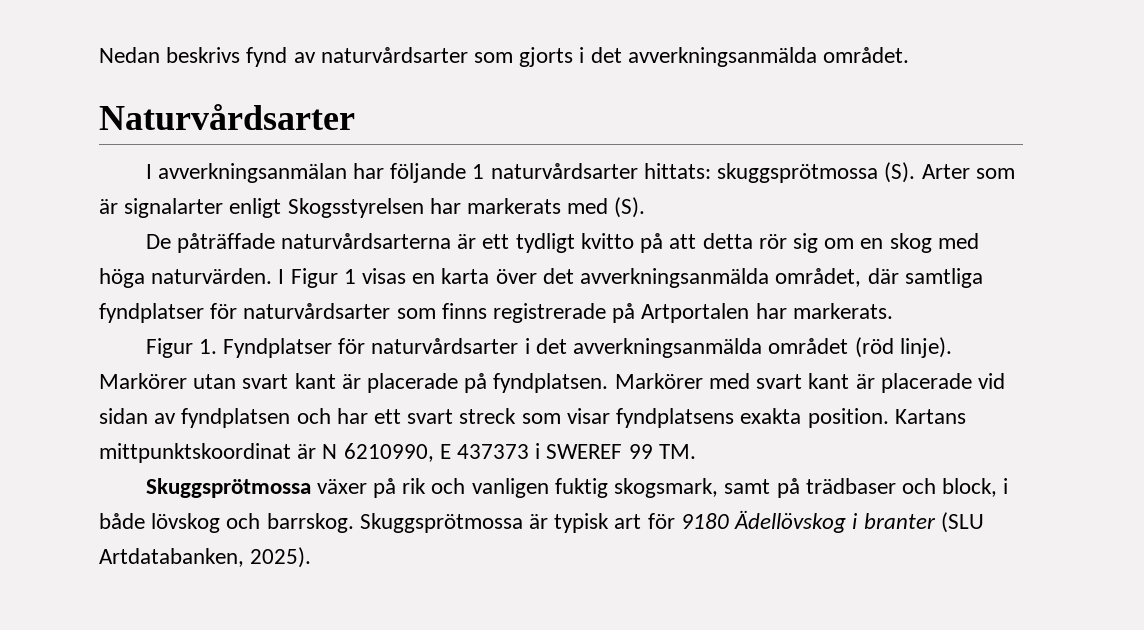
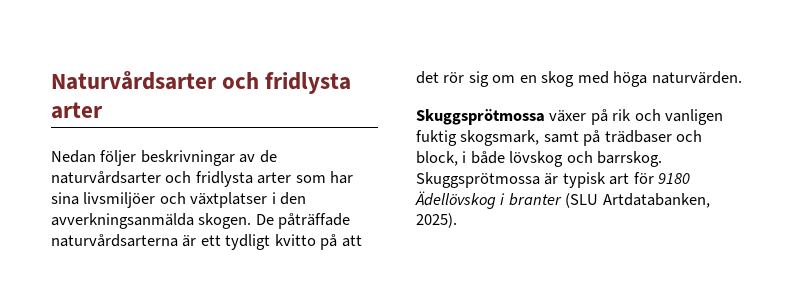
[99,47,910,67] [99,104,355,130] [145,162,1015,183] [99,197,646,218] Nedan beskrivs fynd av naturvårdsarter som gjorts i det avverkningsanmälda området. // Naturvårdsarter // I avverkningsanmälan har följande 1 naturvårdsarter hittats: skuggsprötmossa (S). Arter som är signalarter enligt Skogsstyrelsen har markerats med (S). // -> [51,71,352,94] [51,102,103,119] [51,150,277,166] [51,171,354,187] [51,192,307,208] [51,213,252,229] Naturvårdsarter och fridlysta arter // Nedan följer beskrivningar av de naturvårdsarter och fridlysta arter som har sina livsmiljöer och växtplatser i den avverkningsanmälda skogen.
[702,233,753,249] detta -> [416,71,439,84] det
[278,268,983,288] [99,303,893,323] [145,337,952,358] [99,373,1005,393] [99,408,966,428] [99,443,696,463] I Figur 1 visas en karta över det avverkningsanmälda området, där samtliga fyndplatser för naturvårdsarter som finns registrerade på Artportalen har markerats. // Figur 1. Fyndplatser för naturvårdsarter i det avverkningsanmälda området (röd linje). Markörer utan svart kant är placerade på fyndplatsen. Markörer med svart kant är placerade vid sidan av fyndplatsen och har ett svart streck som visar fyndplatsens exakta position. Kartans mittpunktskoordinat är N 6210990, E 437373 i SWEREF 99 TM. -> (742, 77) none

